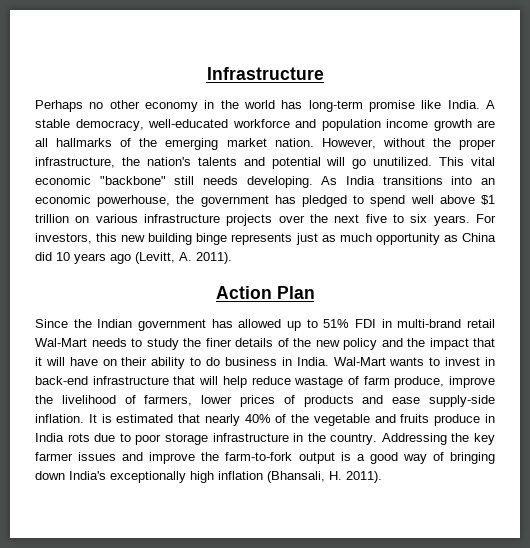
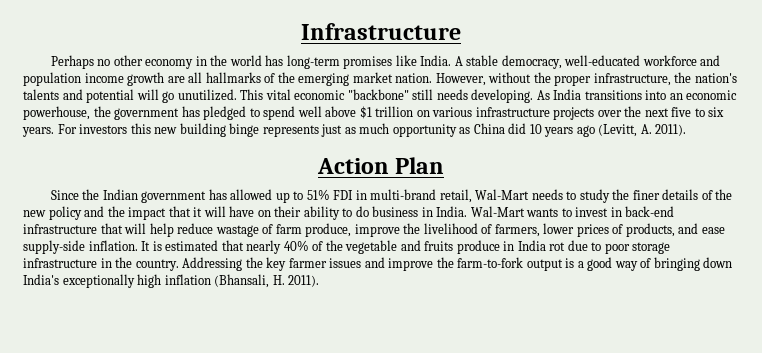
[369,100,415,112] promise -> [343,56,393,69] promises
[35,233,92,244] investors, -> [79,124,128,134] investors
[467,319,496,328] retail -> [439,189,472,203] retail,
[303,395,354,407] products -> [625,223,675,237] products,
[67,433,90,442] rots -> [549,242,566,251] rot

